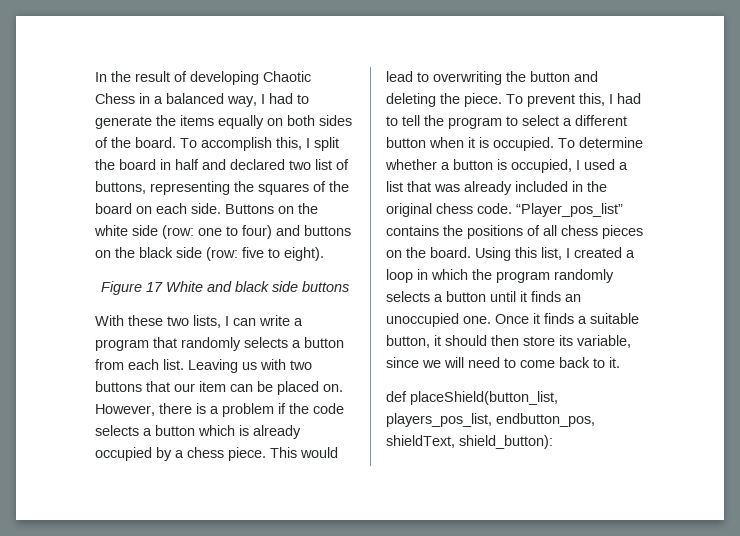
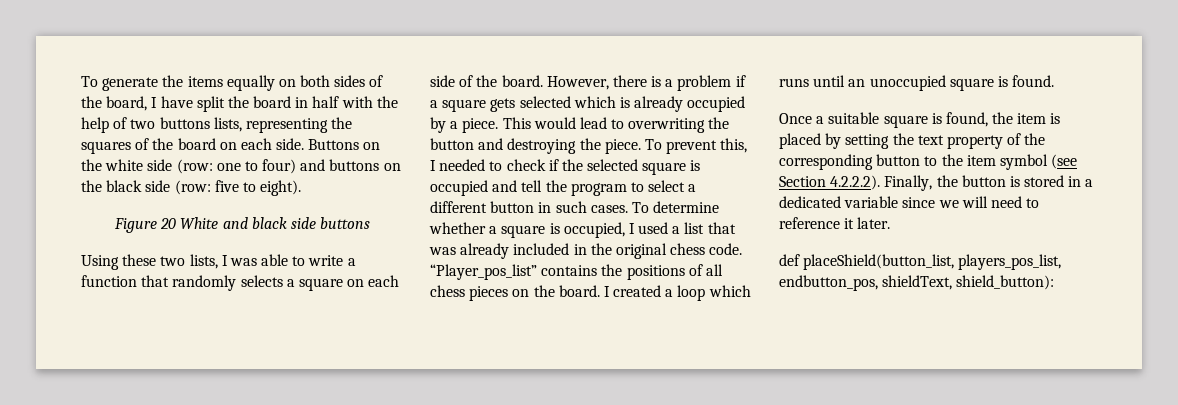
[95,71,311,85] [95,93,309,107] In the result of developing Chaotic Chess in a balanced way, I had to -> [81,76,98,87] To
[135,137,310,151] board. To accomplish this, I -> [106,96,193,111] board, I have
[202,159,349,170] [95,181,146,194] and declared two list of buttons, -> [341,96,398,108] [81,117,242,133] with the help of two buttons lists,
[145,282,163,292] 17 -> [160,218,177,229] 20
[95,315,124,326] With -> [81,255,119,270] Using
[233,318,256,326] can -> [229,254,306,266] was able to
[95,339,149,351] program -> [81,275,137,287] function
[304,337,344,348] [95,359,312,373] [95,381,343,395] button from each list. Leaving us with two buttons that our item can be placed on. -> [298,275,400,291] [430,75,543,87] square on each side of the board.
[289,403,344,414] [95,425,195,436] the code selects a button -> [430,96,571,112] a square gets selected
[187,447,224,458] chess -> (459, 125) none
[386,93,436,107] deleting -> [507,138,577,154] destroying
[617,93,641,104] [386,116,398,126] had to -> [439,159,701,175] [430,180,518,196] needed to check if the selected square is occupied and
[429,137,554,151] when it is occupied. -> [538,201,628,213] in such cases.
[453,159,493,170] button -> [501,225,546,238] square
[475,247,562,261] Using this list, -> (600, 291) none
[417,269,614,283] [386,291,581,302] [386,313,639,327] [386,335,631,348] in which the program randomly selects a button until it finds an unoccupied one. Once it finds a suitable button, it should then store its variable, -> [708,285,751,297] [779,75,1055,91] [779,112,1061,128] [779,133,1046,149] [779,154,1078,170] [779,175,1094,191] [779,196,899,208] which runs until an unoccupied square is found. // Once a suitable square is found, the item is placed by setting the text property of the corresponding button to the item symbol (see Section 4.2.2.2). Finally, the button is stored in a dedicated variable
[520,357,620,368] come back to it. -> [779,217,891,229] reference it later.

